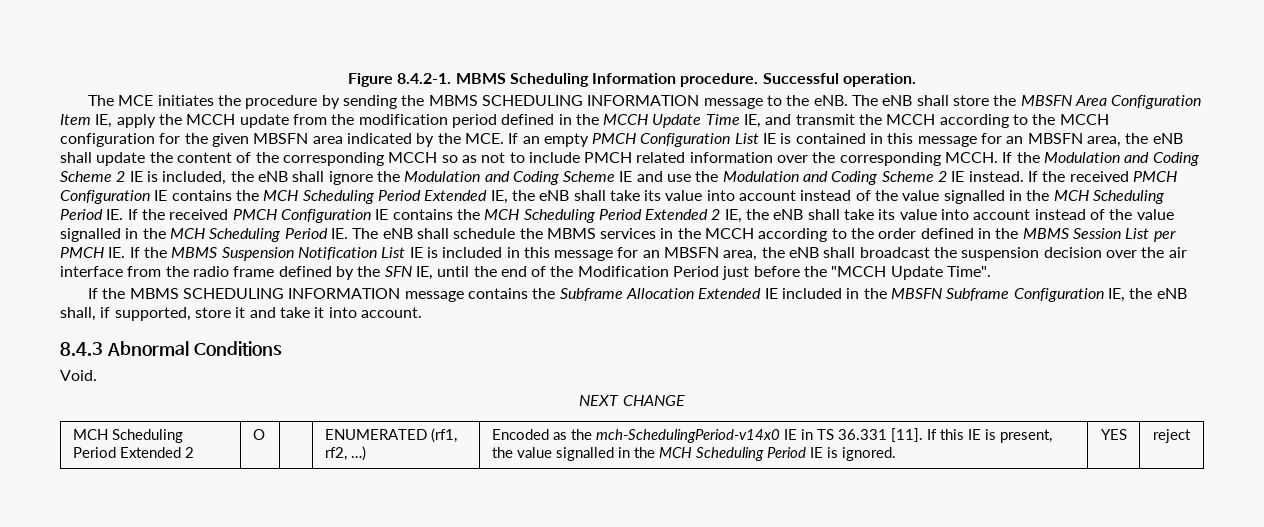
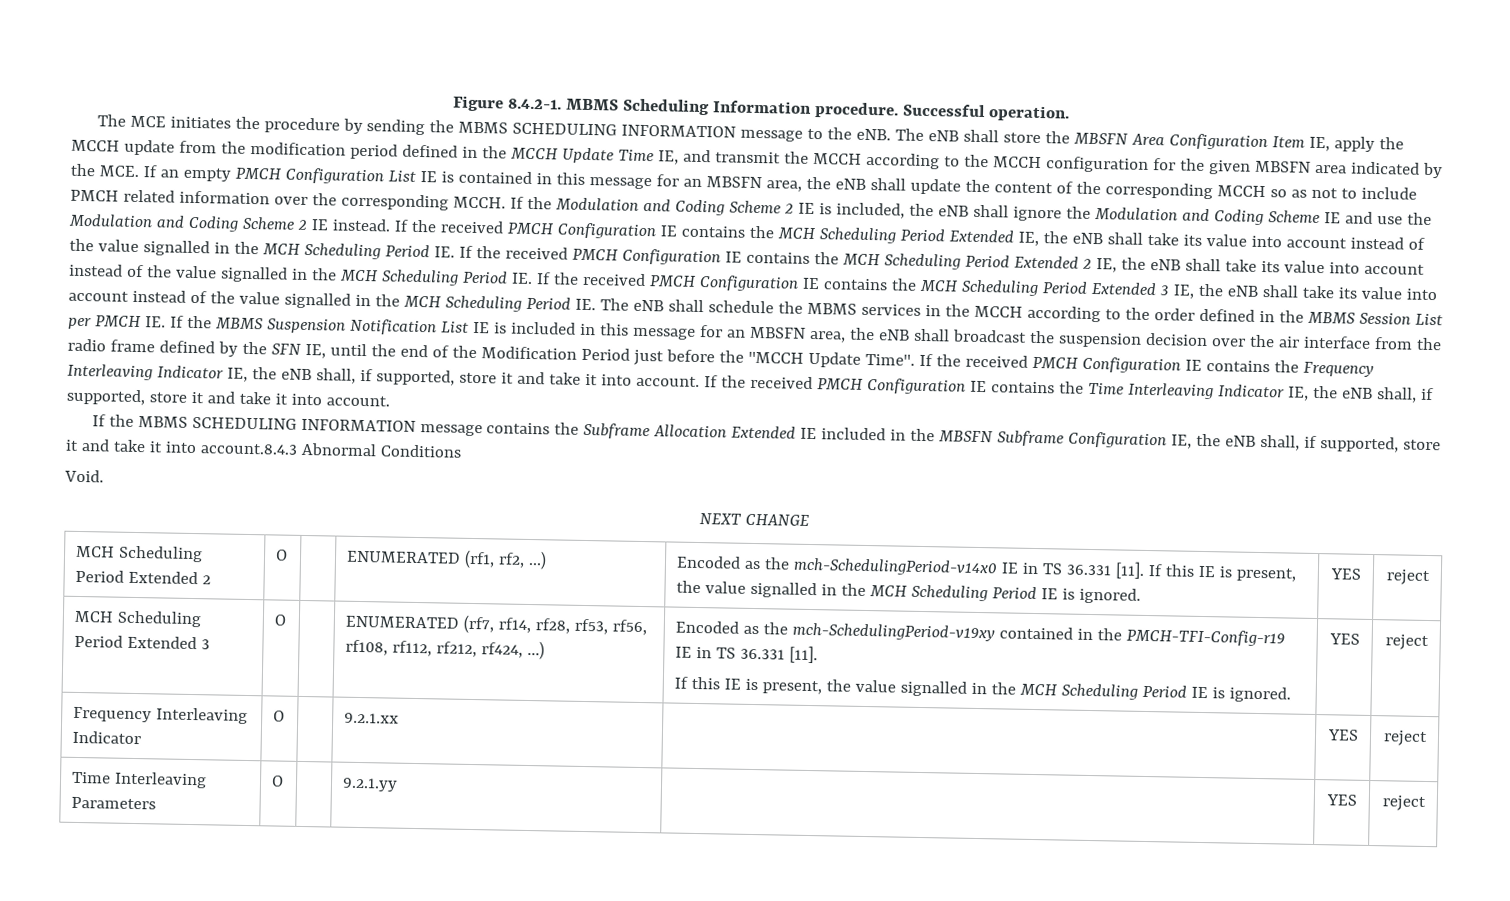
(348, 233) none -> [535,272,1437,301] [68,289,596,312] If the received PMCH Configuration IE contains the MCH Scheduling Period Extended 3 IE, the eNB shall take its value into account instead of the value signalled in the MCH Scheduling Period IE.
(992, 271) none -> [918,353,1374,377] [67,363,1434,403] [66,388,390,407] If the received PMCH Configuration IE contains the Frequency Interleaving Indicator IE, the eNB shall, if supported, store it and take it into account. If the received PMCH Configuration IE contains the Time Interleaving Indicator IE, the eNB shall, if supported, store it and take it into account.
[360,307,422,318] [60,342,103,356] account. // 8.4.3 -> [199,443,298,455] account.8.4.3
(1191, 436) none -> [74,610,203,628] [74,634,211,650] [274,614,288,626] [345,614,648,636] [345,639,546,660] [675,620,1286,647] [675,645,819,664] [674,676,1292,703] [1328,633,1360,645] [1384,634,1429,651] [73,706,249,725] [72,730,142,745] [273,710,286,722] [344,712,400,724] [1326,729,1359,741] [1382,730,1428,747] [71,771,208,789] [71,796,157,810] [271,775,285,787] [342,777,399,792] [1325,794,1357,806] [1381,795,1426,811] // MCH Scheduling Period Extended 3 | O | | ENUMERATED (rf7, rf14, rf28, rf53, rf56, rf108, rf112, rf212, rf424, …) | Encoded as the mch-SchedulingPeriod-v19xy contained in the PMCH-TFI-Config-r19 IE in TS 36.331 [11]. // If this IE is present, the value signalled in the MCH Scheduling Period IE is ignored. | YES | reject // Frequency Interleaving Indicator | O | | 9.2.1.xx | | YES | reject // Time Interleaving Parameters | O | | 9.2.1.yy | | YES | reject

